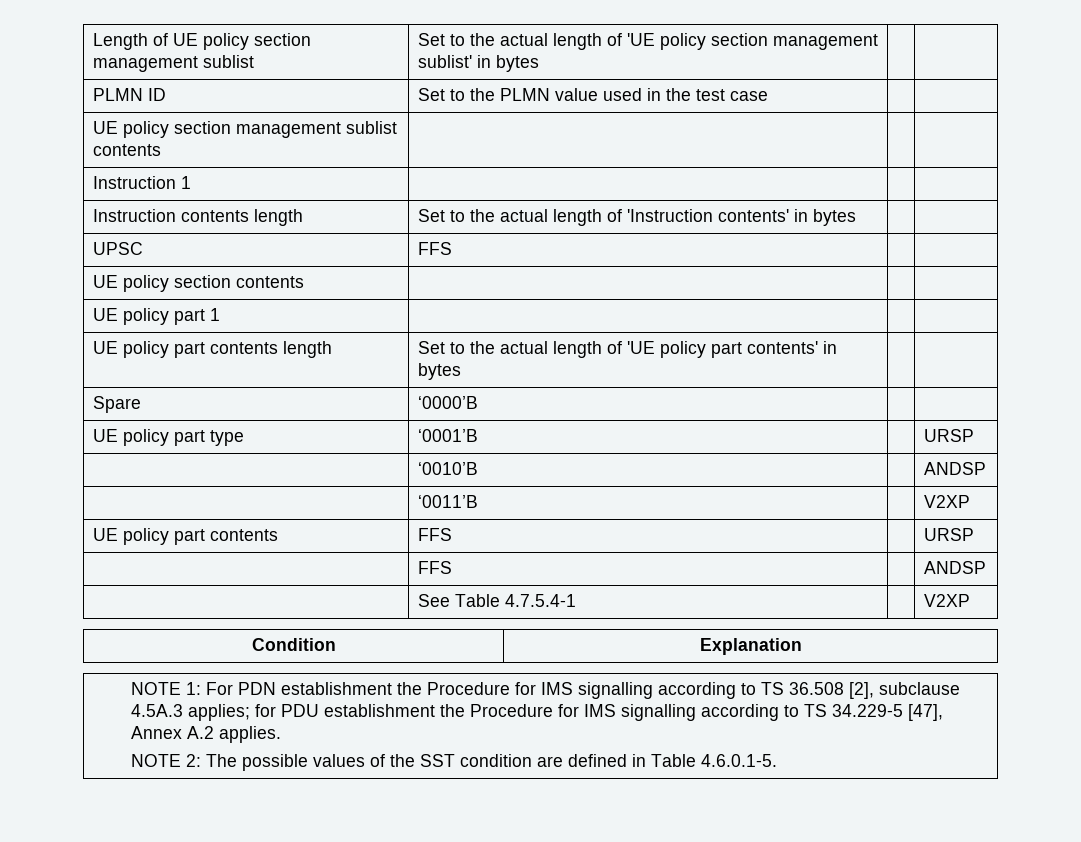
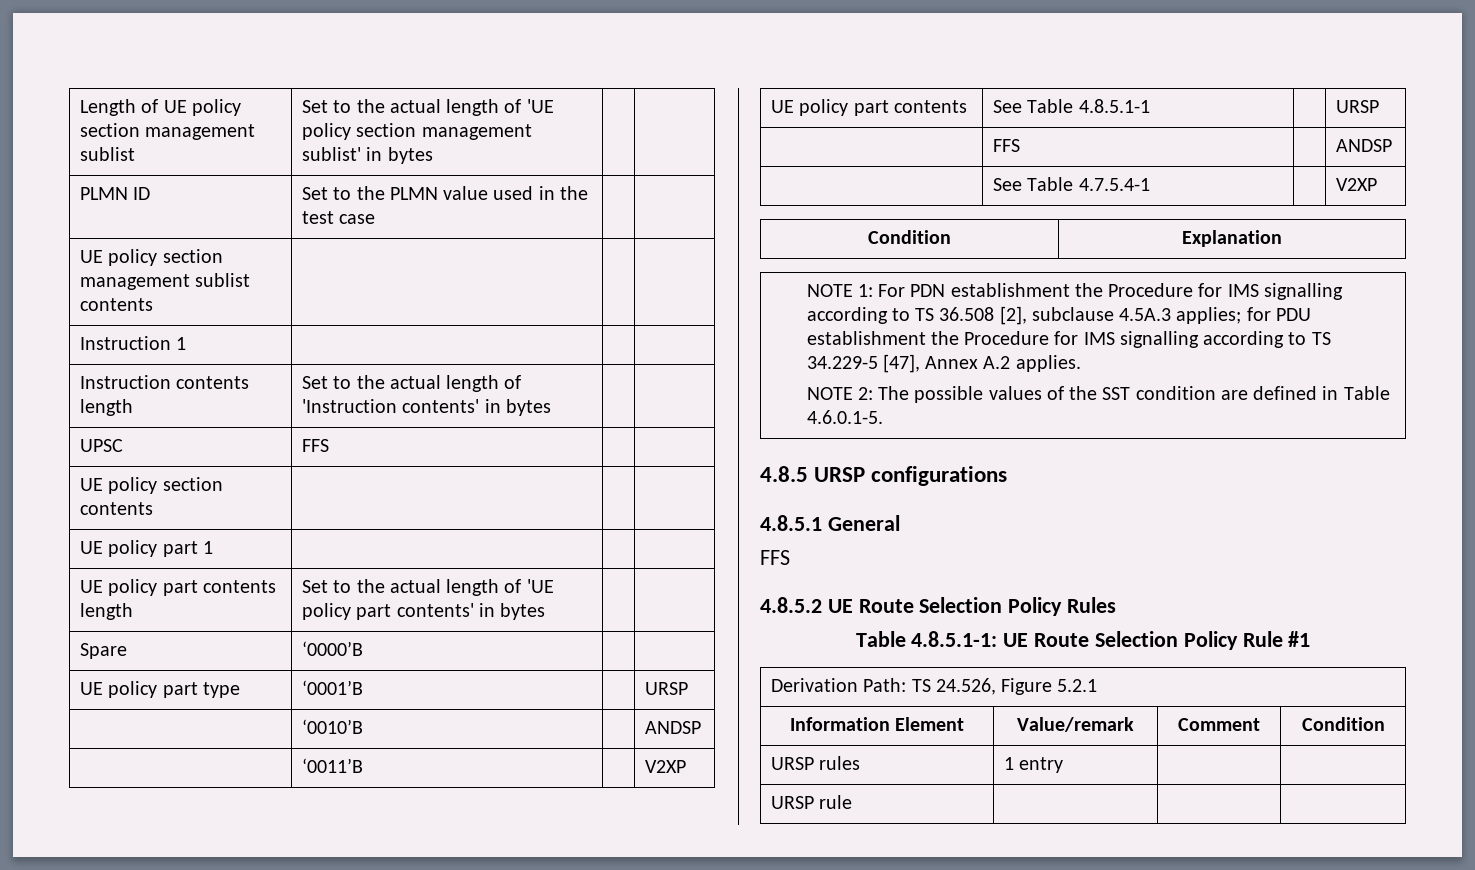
[417,528,452,541] FFS -> [993,99,1150,113] See Table 4.8.5.1-1
(777, 760) none -> [760,466,1008,486] [760,515,900,531] [760,550,790,565] [760,597,1117,616] [855,631,1311,650] [771,678,1098,695] [789,717,965,731] [1017,717,1134,732] [1178,718,1260,731] [1301,717,1385,731] [771,756,861,770] [1004,757,1064,773] [771,795,853,809] // 4.8.5 URSP configurations // 4.8.5.1 General // FFS // 4.8.5.2 UE Route Selection Policy Rules // Table 4.8.5.1-1: UE Route Selection Policy Rule #1 // Derivation Path: TS 24.526, Figure 5.2.1 // Information Element | Value/remark | Comment | Condition // URSP rules | 1 entry | | // URSP rule | | |

